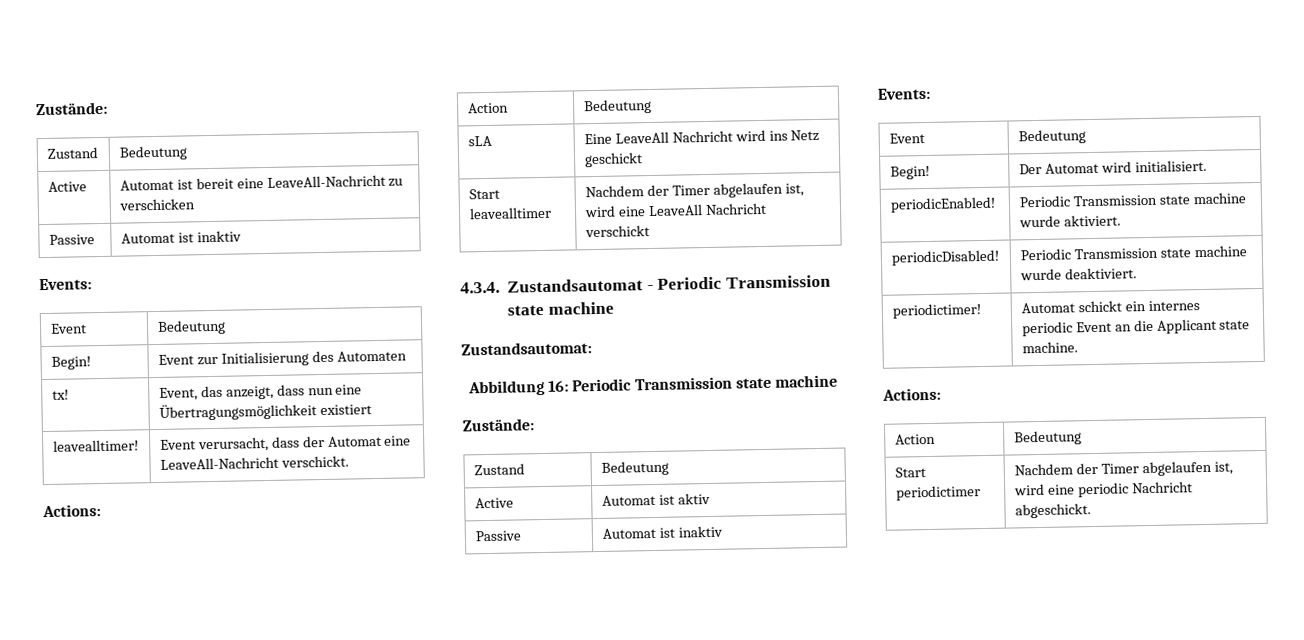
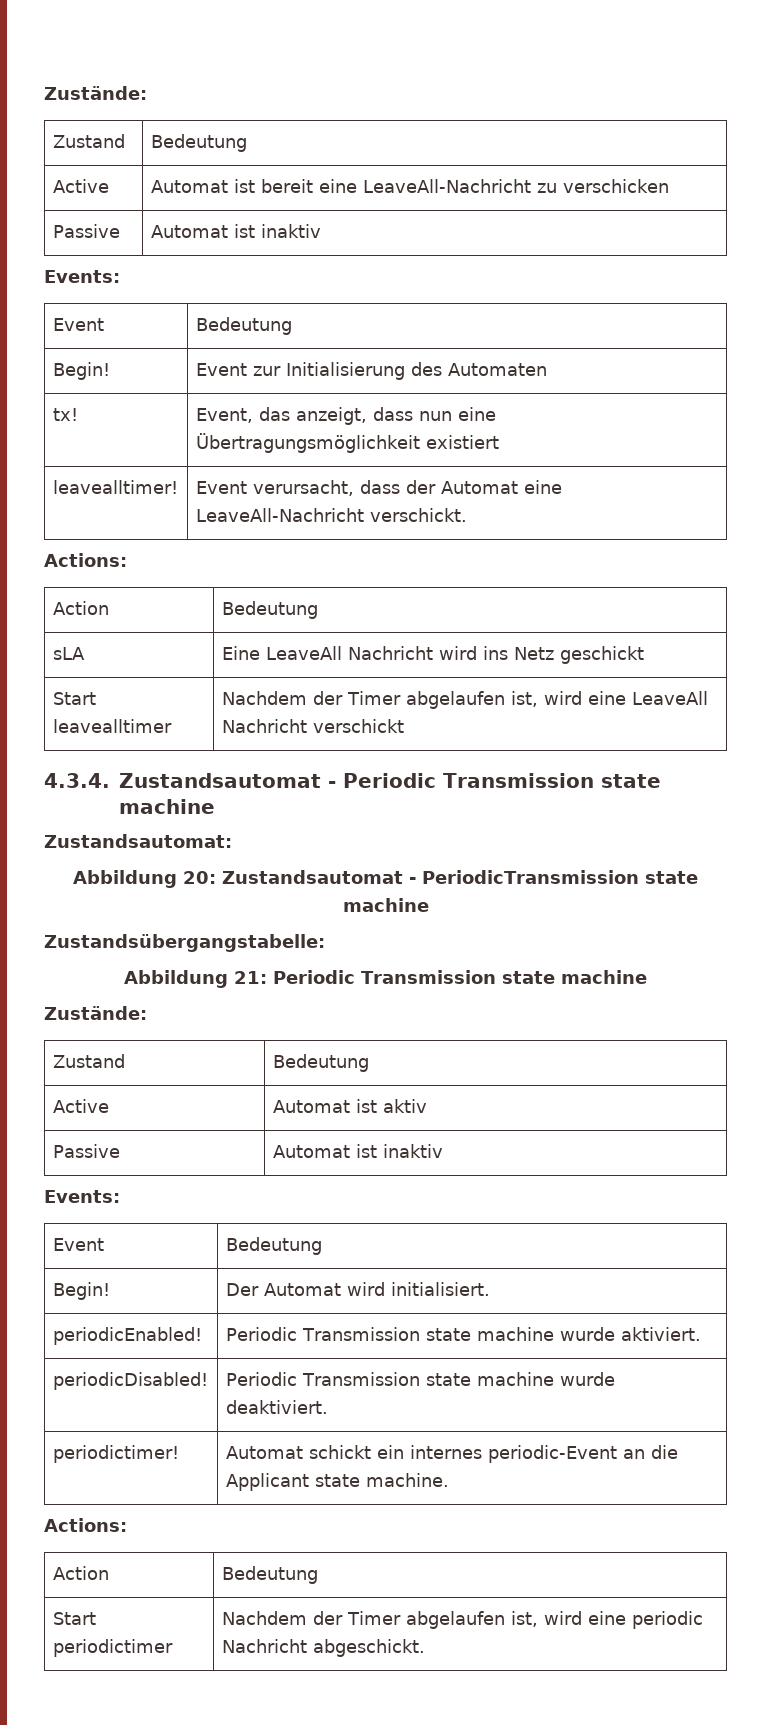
[548,380,570,392] 16: -> [183,870,698,884] [342,898,429,912] [44,934,325,952] [124,970,268,988] 20: Zustandsautomat - PeriodicTransmission state machine // Zustandsübergangstabelle: // Abbildung 21:
[1021,321,1112,337] periodic Event -> [487,1445,617,1463] periodic-Event

